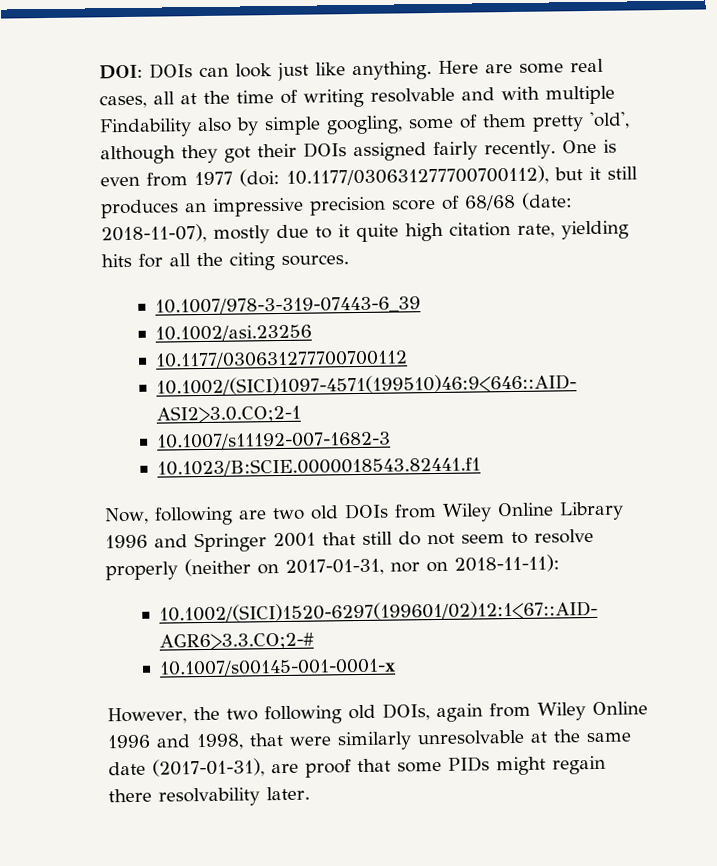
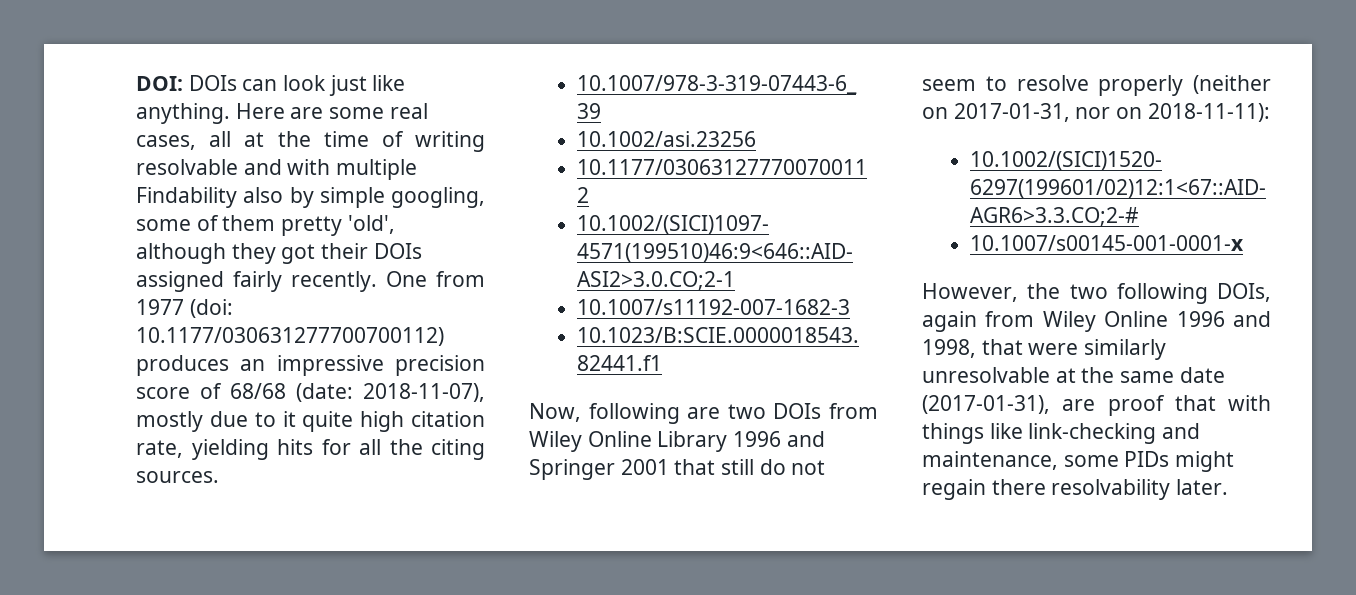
[602,139,617,153] [100,176,140,187] is even -> (427, 279) none
[286,165,638,187] 10.1177/030631277700700112), but it still -> [136,327,444,346] 10.1177/030631277700700112)
[309,505,339,520] old -> (766, 411) none
[347,704,376,720] old -> (1208, 293) none
(391, 765) none -> [1228,395,1271,411] [922,423,1201,444] [922,451,1058,470] with things like link-checking and maintenance,

